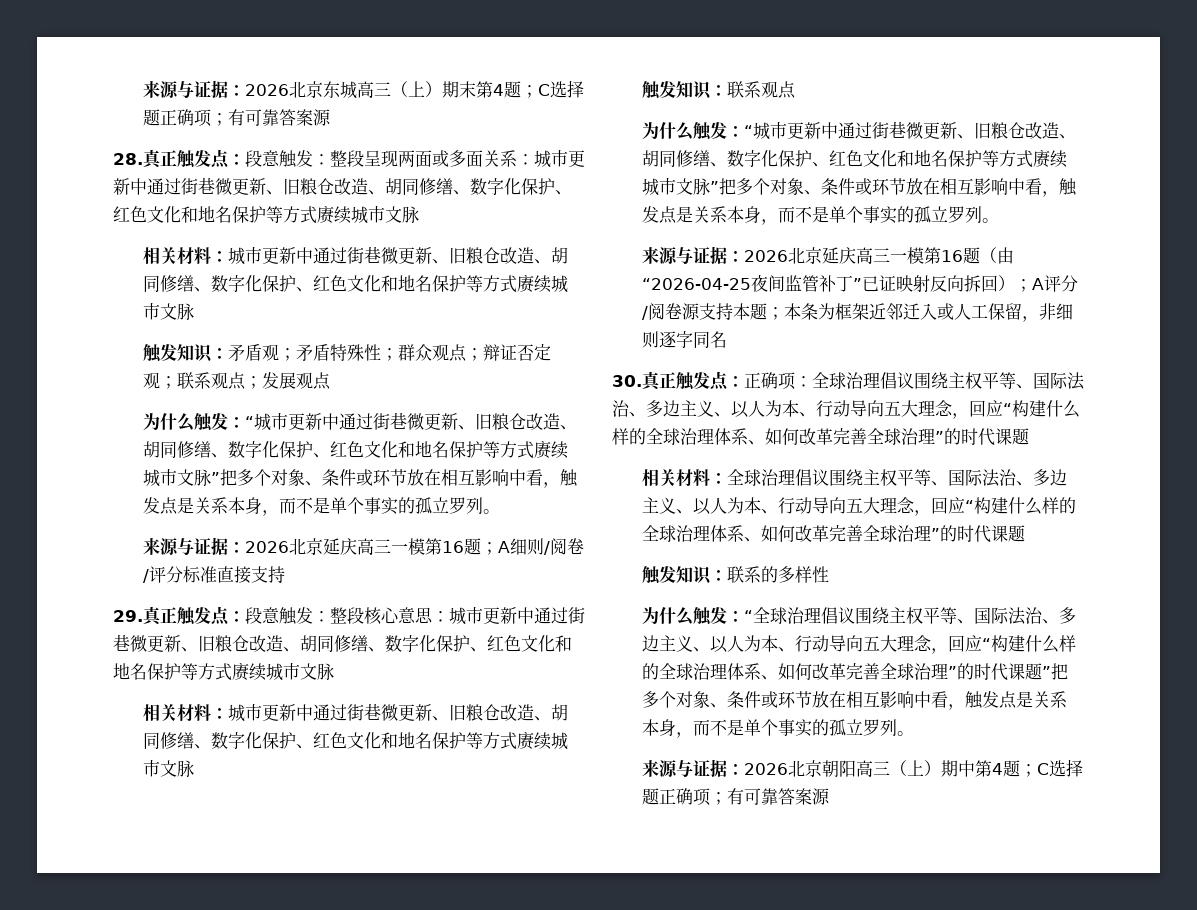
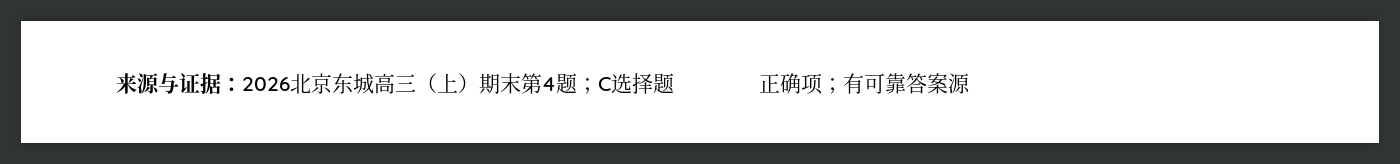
[113,149,585,169] [113,178,572,195] [113,206,419,224] [143,247,569,265] [143,275,569,293] [143,303,195,320] [143,344,552,363] [143,372,332,390] [143,413,578,432] [143,441,569,459] [143,469,579,488] [143,497,501,516] [143,537,585,555] [143,566,286,584] [113,606,585,626] [113,635,572,652] [113,663,334,681] [143,704,569,722] [143,732,569,750] [143,760,195,777] [642,81,797,100] [642,122,1077,141] [642,150,1068,168] [642,178,1078,197] [642,206,1000,225] [642,246,1015,264] [642,275,1079,292] [642,303,1074,322] [642,331,728,348] [612,371,1085,391] [612,400,1080,419] [612,428,1029,446] [642,469,1068,487] [642,497,1077,516] [642,525,1026,543] [642,566,830,585] [642,607,1077,626] [642,635,1077,654] [642,663,1069,681] [642,691,1068,710] [642,719,915,738] [642,759,1084,777] [642,788,831,806] // 28.真正触发点：段意触发：整段呈现两面或多面关系：城市更新中通过街巷微更新、旧粮仓改造、胡同修缮、数字化保护、红色文化和地名保护等方式赓续城市文脉 // 相关材料：城市更新中通过街巷微更新、旧粮仓改造、胡同修缮、数字化保护、红色文化和地名保护等方式赓续城市文脉 // 触发知识：矛盾观；矛盾特殊性；群众观点；辩证否定观；联系观点；发展观点 // 为什么触发：“城市更新中通过街巷微更新、旧粮仓改造、胡同修缮、数字化保护、红色文化和地名保护等方式赓续城市文脉”把多个对象、条件或环节放在相互影响中看，触发点是关系本身，而不是单个事实的孤立罗列。 // 来源与证据：2026北京延庆高三一模第16题；A细则/阅卷/评分标准直接支持 // 29.真正触发点：段意触发：整段核心意思：城市更新中通过街巷微更新、旧粮仓改造、胡同修缮、数字化保护、红色文化和地名保护等方式赓续城市文脉 // 相关材料：城市更新中通过街巷微更新、旧粮仓改造、胡同修缮、数字化保护、红色文化和地名保护等方式赓续城市文脉 // 触发知识：联系观点 // 为什么触发：“城市更新中通过街巷微更新、旧粮仓改造、胡同修缮、数字化保护、红色文化和地名保护等方式赓续城市文脉”把多个对象、条件或环节放在相互影响中看，触发点是关系本身，而不是单个事实的孤立罗列。 // 来源与证据：2026北京延庆高三一模第16题（由“2026-04-25夜间监管补丁”已证映射反向拆回）；A评分/阅卷源支持本题；本条为框架近邻迁入或人工保留，非细则逐字同名 // 30.真正触发点：正确项：全球治理倡议围绕主权平等、国际法治、多边主义、以人为本、行动导向五大理念，回应“构建什么样的全球治理体系、如何改革完善全球治理”的时代课题 // 相关材料：全球治理倡议围绕主权平等、国际法治、多边主义、以人为本、行动导向五大理念，回应“构建什么样的全球治理体系、如何改革完善全球治理”的时代课题 // 触发知识：联系的多样性 // 为什么触发：“全球治理倡议围绕主权平等、国际法治、多边主义、以人为本、行动导向五大理念，回应“构建什么样的全球治理体系、如何改革完善全球治理”的时代课题”把多个对象、条件或环节放在相互影响中看，触发点是关系本身，而不是单个事实的孤立罗列。 // 来源与证据：2026北京朝阳高三（上）期中第4题；C选择题正确项；有可靠答案源 -> (970, 83) none

